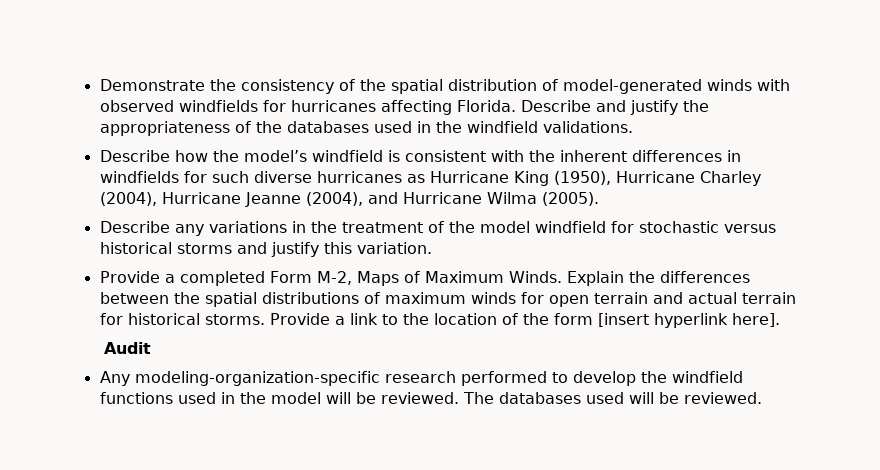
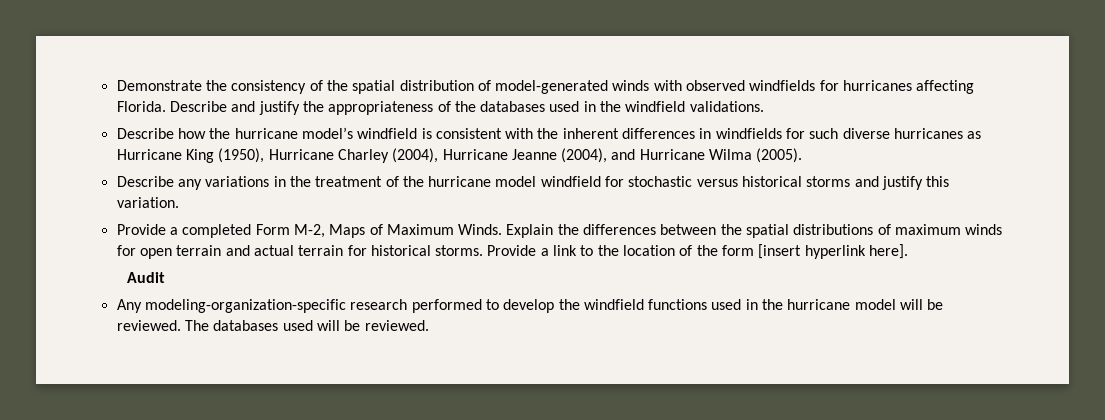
(239, 156) none -> [234,128,298,139] hurricane
(475, 227) none -> [428,176,492,187] hurricane
(266, 398) none -> [787,299,851,310] hurricane

